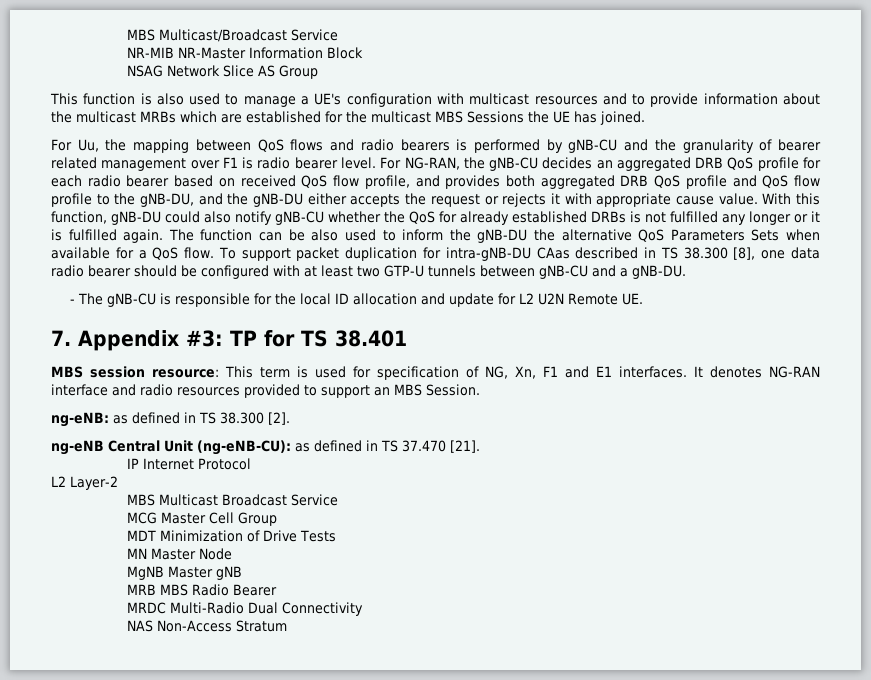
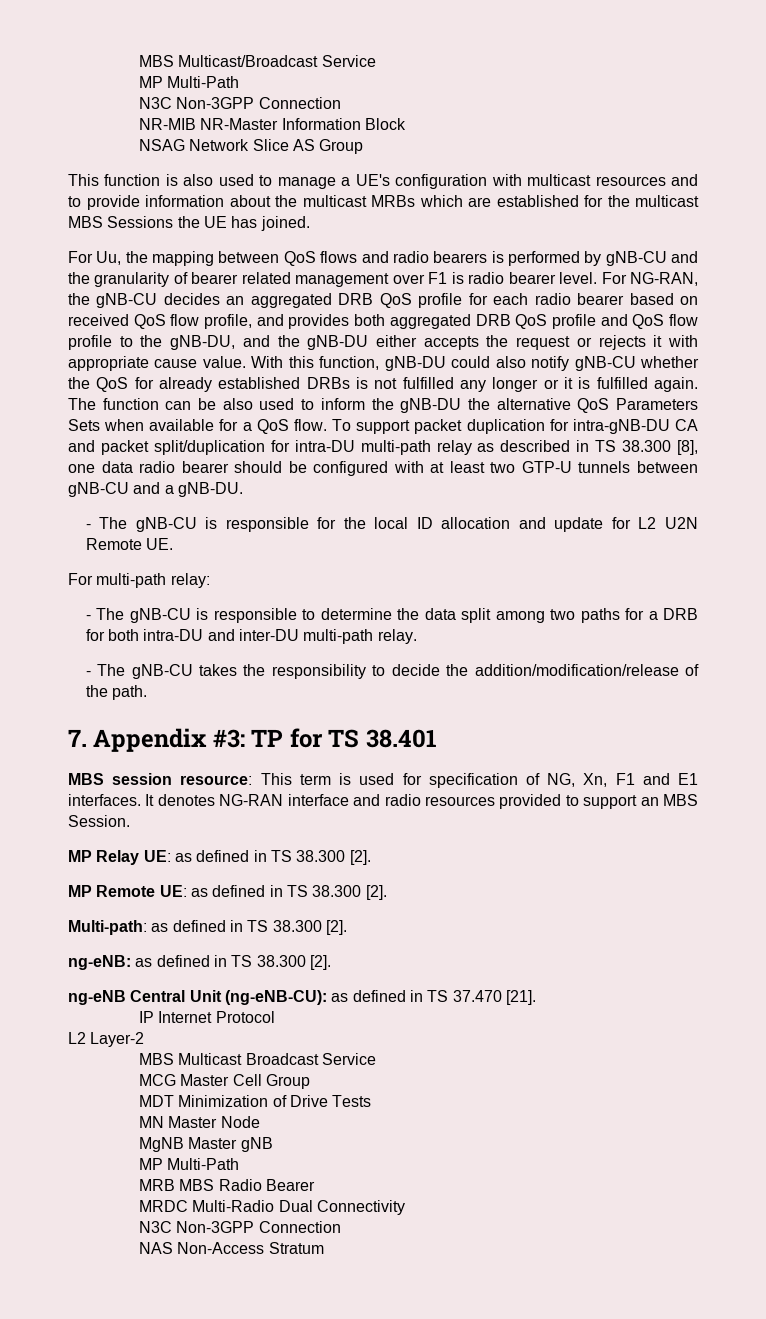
(339, 35) none -> [139,76,240,88] [139,97,341,109] // MP Multi-Path // N3C Non-3GPP Connection
[536,247,570,259] CAas -> [675,419,698,431] [68,440,495,455] CA and packet split/duplication for intra-DU multi-path relay as
(644, 299) none -> [68,573,210,588] [85,608,698,623] [85,629,417,644] [85,664,700,679] [85,685,148,700] // For multi-path relay: // - The gNB-CU is responsible to determine the data split among two paths for a DRB for both intra-DU and inter-DU multi-path relay. // - The gNB-CU takes the responsibility to decide the addition/modification/release of the path.
(480, 390) none -> [68,850,371,865] [68,885,387,900] [68,920,347,935] // MP Relay UE: as defined in TS 38.300 [2]. // MP Remote UE: as defined in TS 38.300 [2]. // Multi-path: as defined in TS 38.300 [2].
(243, 573) none -> [139,1158,240,1170] // MP Multi-Path
(364, 609) none -> [139,1221,341,1233] // N3C Non-3GPP Connection

